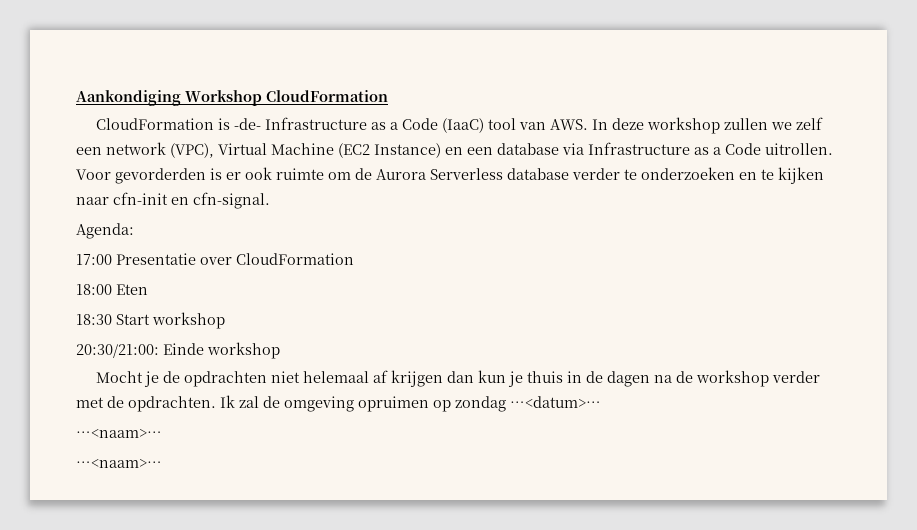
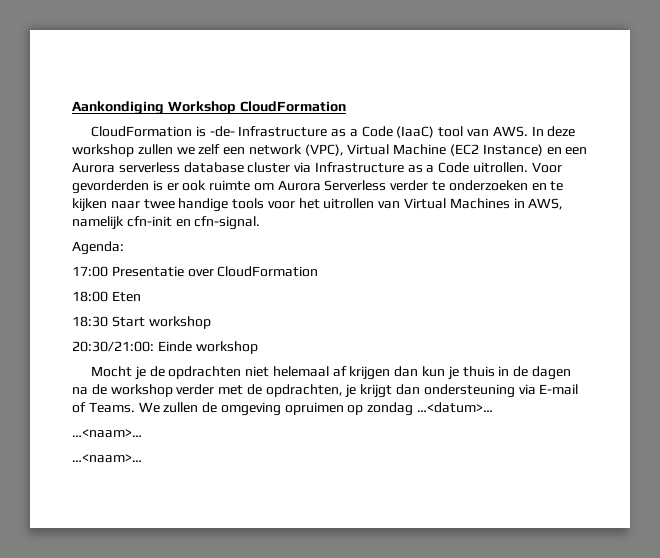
[497,143,559,155] database -> [72,162,291,173] Aurora serverless database cluster
[355,168,372,180] de -> (274, 187) none
[507,168,569,180] database -> (387, 185) none
(109, 201) none -> [143,198,564,212] [72,216,124,230] twee handige tools voor het uitrollen van Virtual Machines in AWS, namelijk
[128,395,259,412] opdrachten. Ik zal -> [265,384,579,398] [72,402,199,413] opdrachten, je krijgt dan ondersteuning via E-mail of Teams. We zullen

